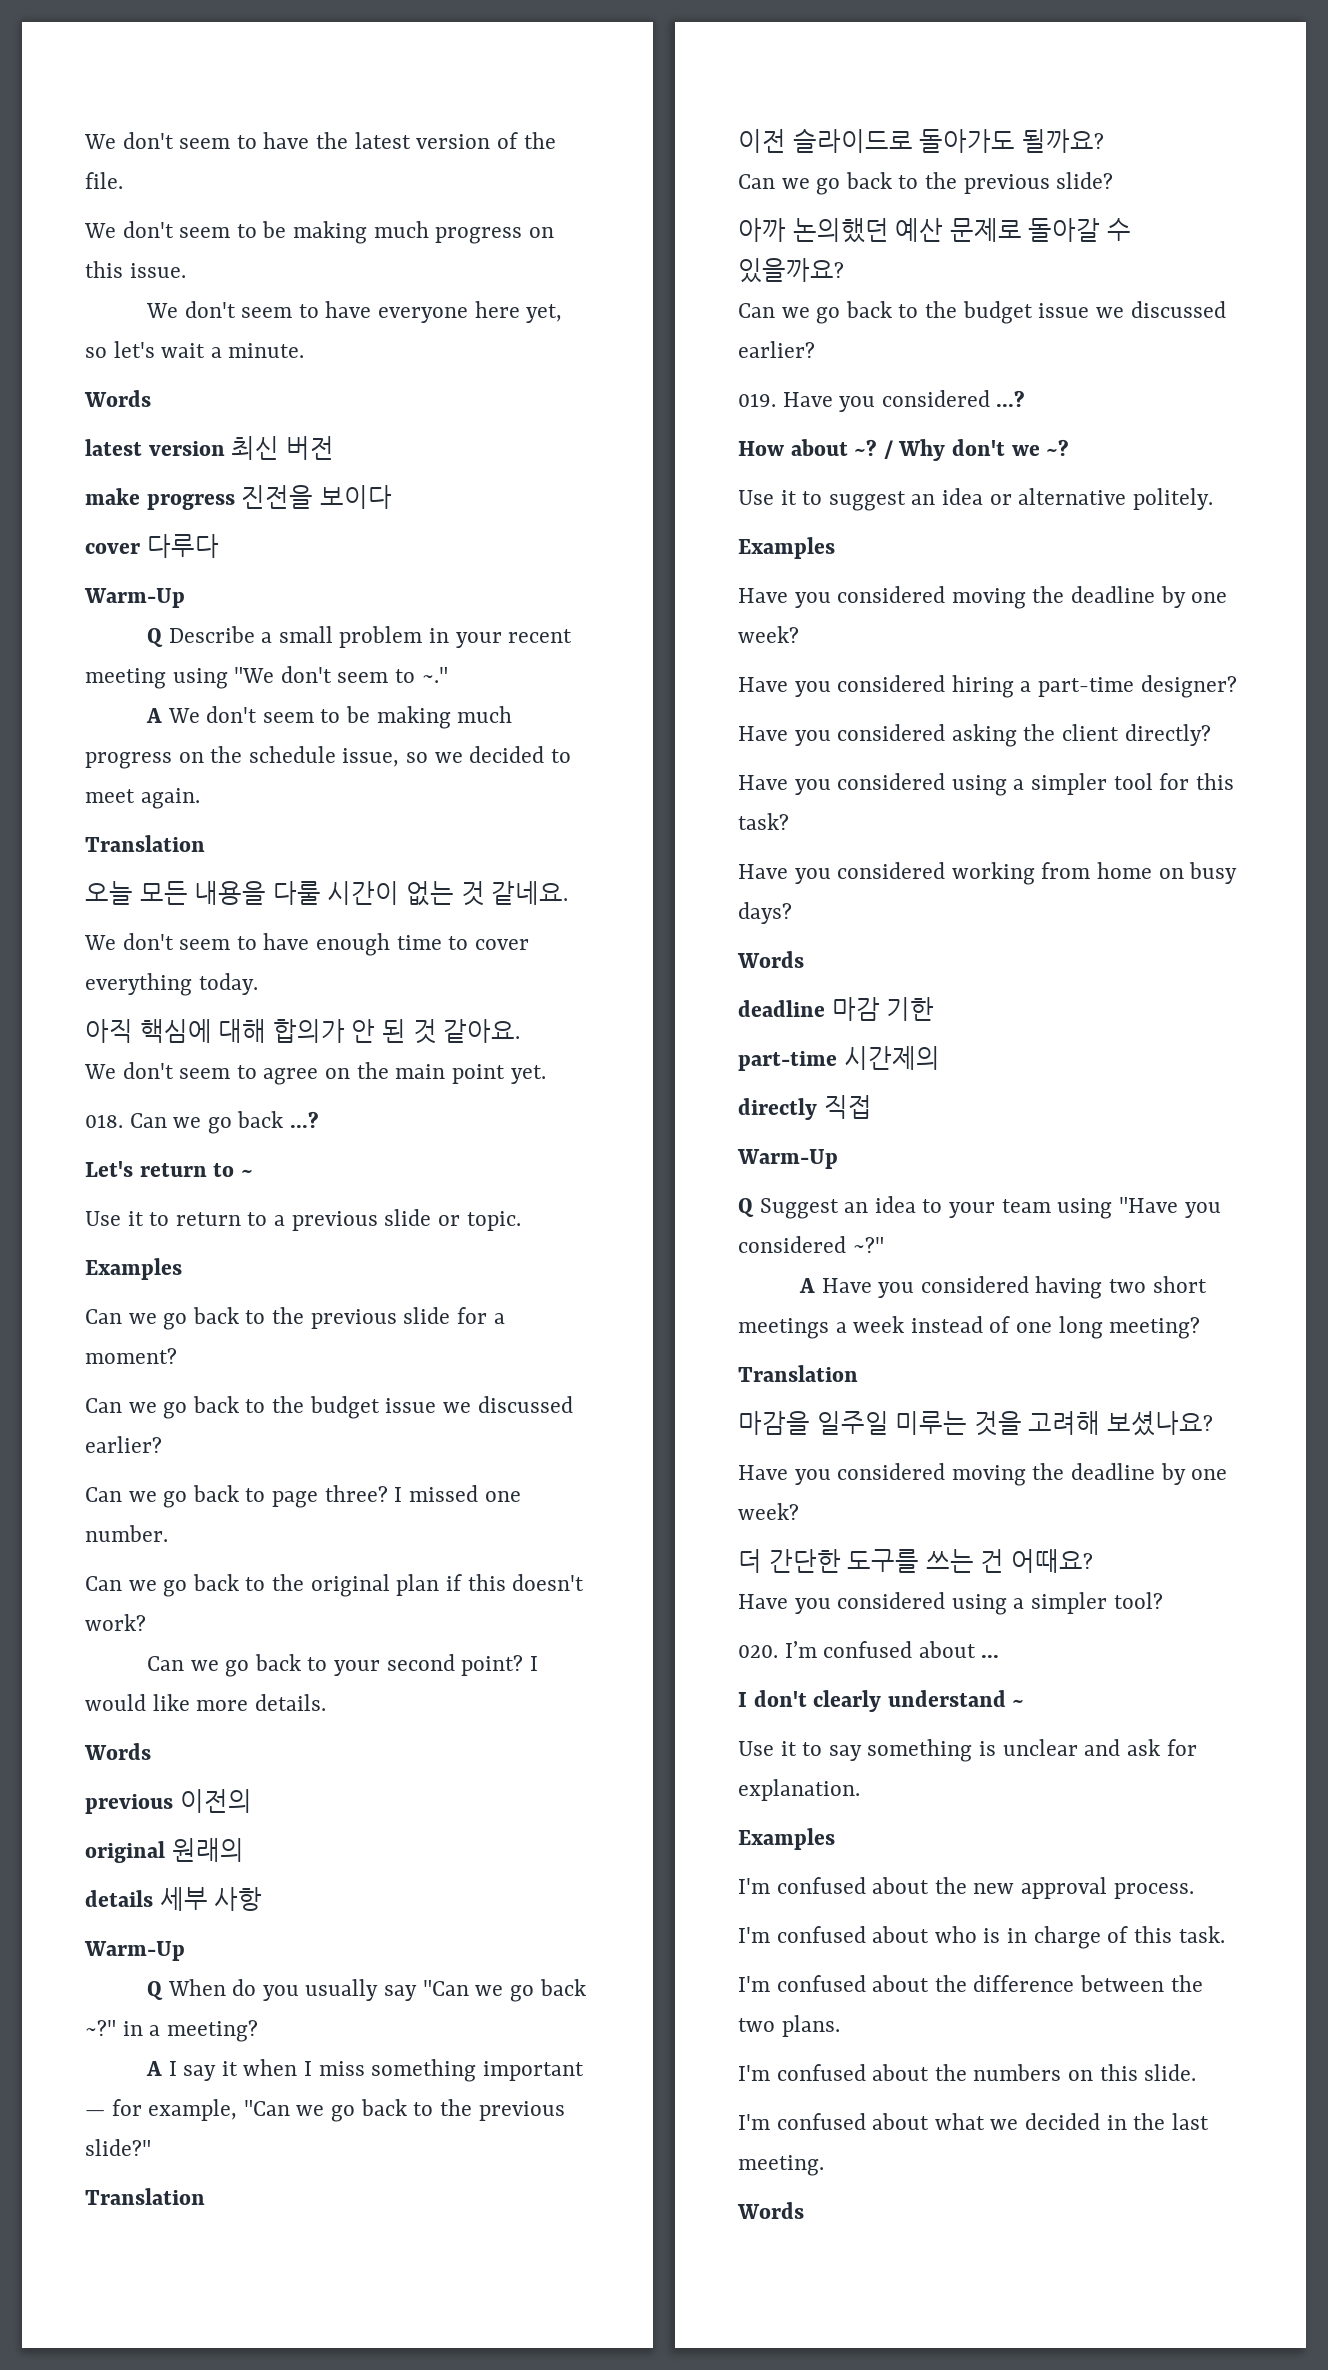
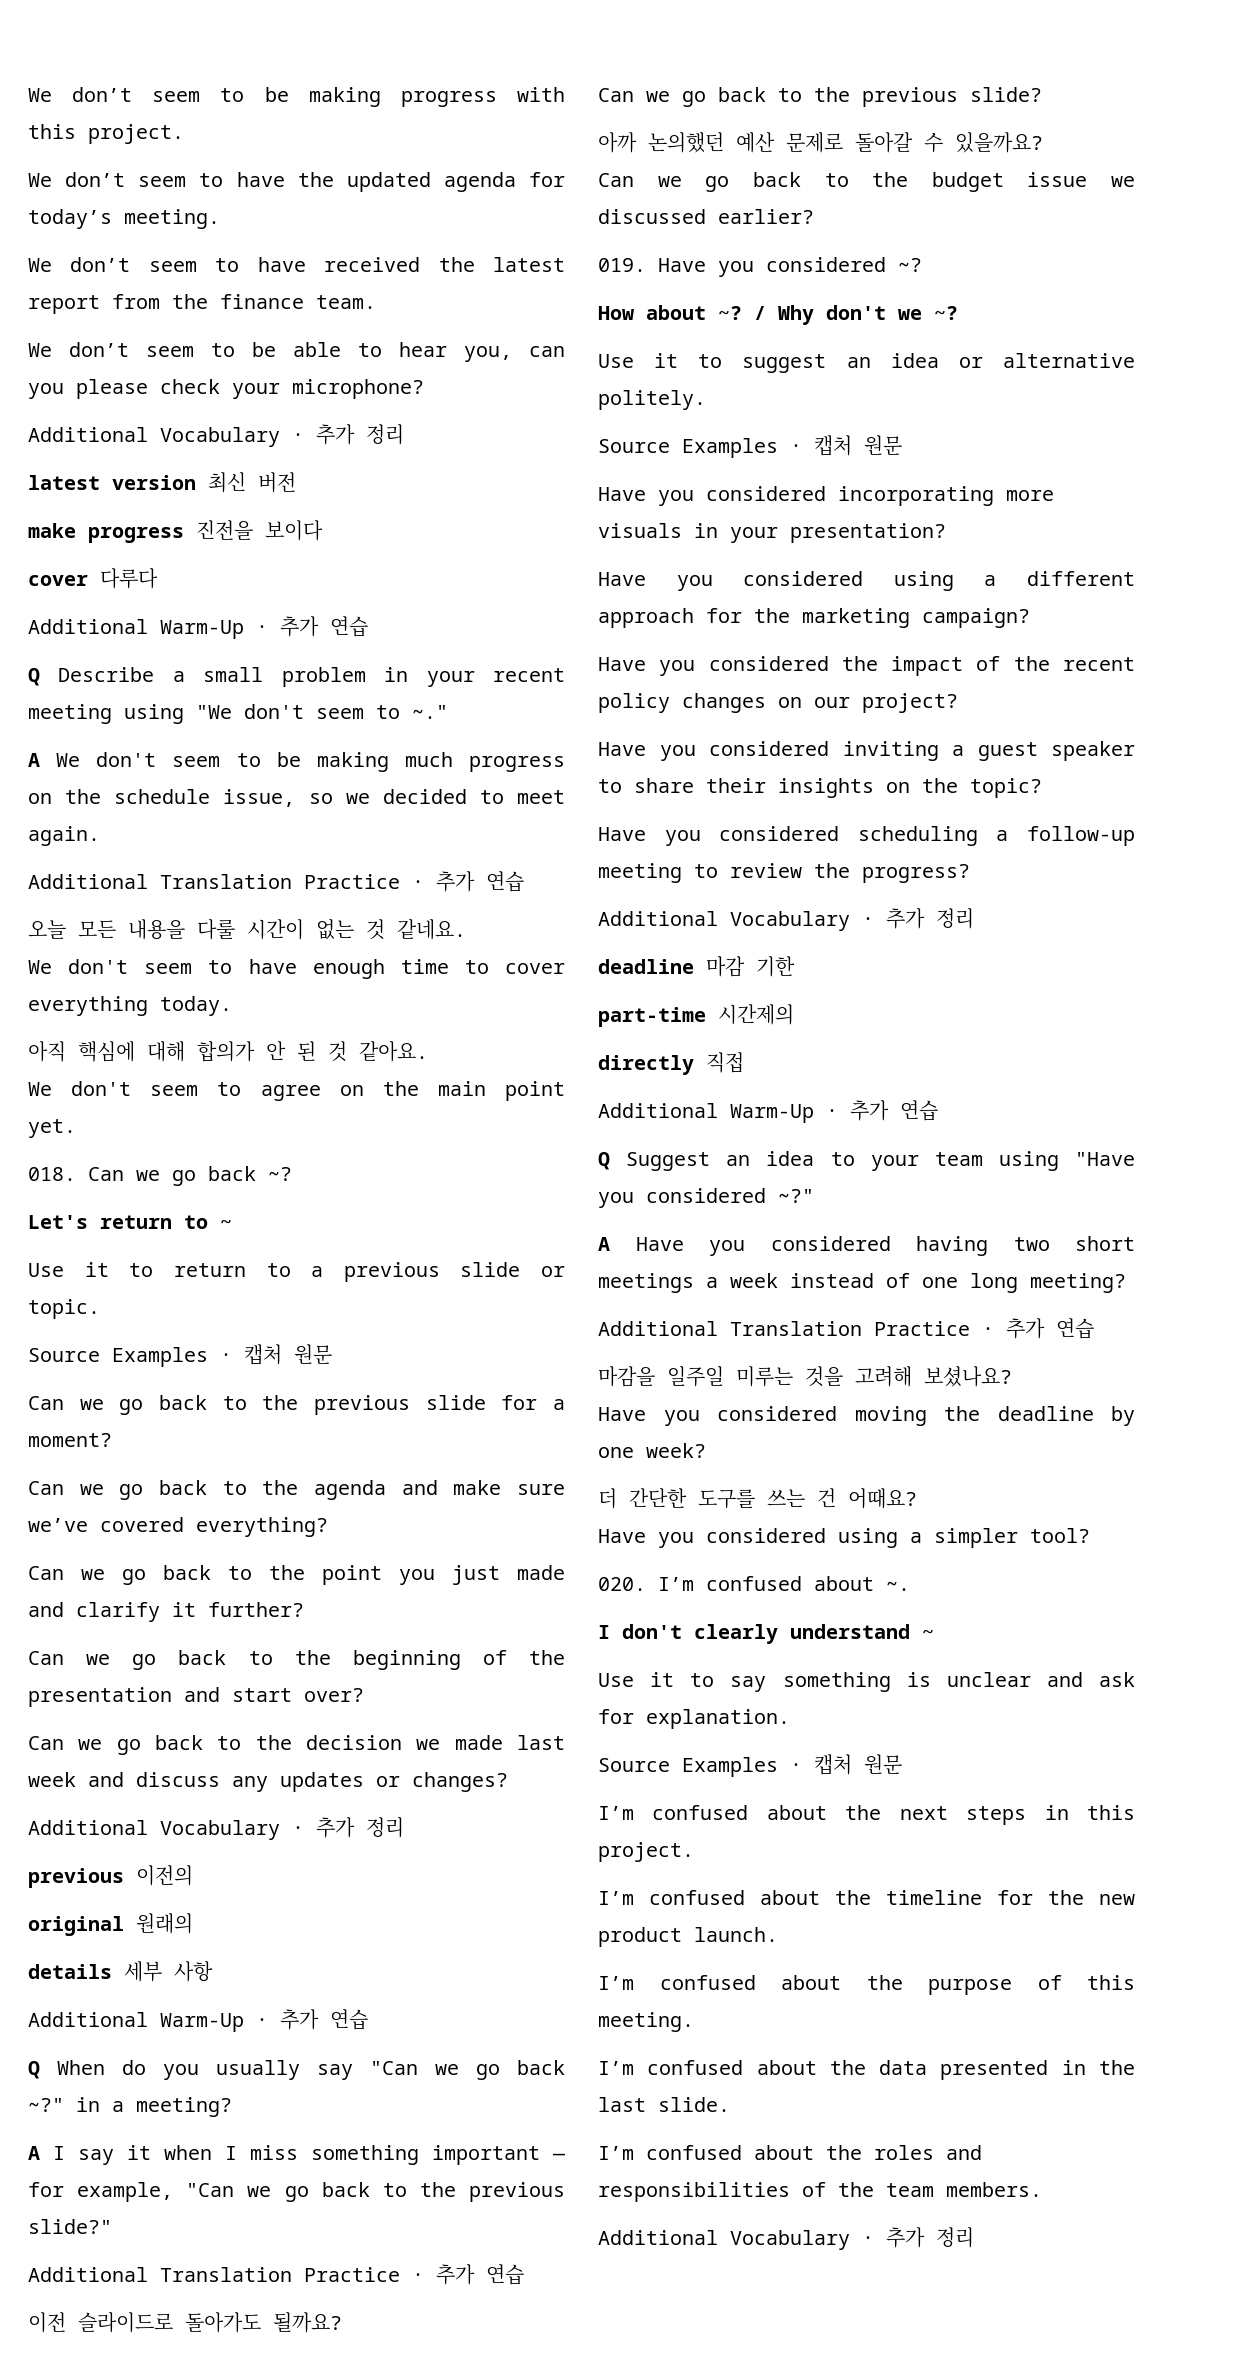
[84,132,556,149] [85,172,123,189] [84,221,554,244] [85,261,186,278] [146,301,563,323] [85,341,305,358] [84,390,151,407] We don't seem to have the latest version of the file. // We don't seem to be making much progress on this issue. // We don't seem to have everyone here yet, so let's wait a minute. // Words -> [28,87,565,107] [28,124,184,144] [28,172,565,192] [28,209,220,229] [28,257,565,272] [28,294,376,314] [28,342,565,362] [28,379,424,399] [28,424,404,447] We don’t seem to be making progress with this project. // We don’t seem to have the updated agenda for today’s meeting. // We don’t seem to have received the latest report from the finance team. // We don’t seem to be able to hear you, can you please check your microphone? // Additional Vocabulary · 추가 정리
[84,588,185,608] Warm-Up -> [28,616,368,639] Additional Warm-Up · 추가 연습
[85,835,205,852] Translation -> [28,871,524,892] Additional Translation Practice · 추가 연습
[290,1111,320,1128] ...? -> [268,1167,292,1181] ~?
[85,1258,182,1280] Examples -> [28,1344,332,1367] Source Examples · 캡처 원문
[309,1396,573,1419] [85,1436,162,1453] [85,1485,521,1508] [85,1525,168,1542] [85,1574,585,1597] [85,1614,146,1631] [147,1654,538,1677] [85,1694,326,1711] [84,1743,151,1760] budget issue we discussed earlier? // Can we go back to page three? I missed one number. // Can we go back to the original plan if this doesn't work? // Can we go back to your second point? I would like more details. // Words -> [314,1480,565,1500] [28,1517,328,1537] [28,1565,565,1585] [28,1602,304,1622] [28,1650,565,1670] [28,1687,364,1707] [28,1735,565,1755] [28,1772,508,1792] [28,1817,404,1840] agenda and make sure we’ve covered everything? // Can we go back to the point you just made and clarify it further? // Can we go back to the beginning of the presentation and start over? // Can we go back to the decision we made last week and discuss any updates or changes? // Additional Vocabulary · 추가 정리
[84,1941,185,1961] Warm-Up -> [28,2009,368,2032] Additional Warm-Up · 추가 연습
[85,2188,205,2205] Translation -> [28,2264,524,2285] Additional Translation Practice · 추가 연습
[996,390,1026,407] ...? -> [898,258,922,272] ~?
[738,537,835,559] [738,586,1228,609] [738,626,799,643] [738,675,1237,698] [738,724,1211,747] [738,773,1234,796] [738,813,789,830] [738,862,1238,885] [738,902,792,924] [737,951,804,968] Examples // Have you considered moving the deadline by one week? // Have you considered hiring a part-time designer? // Have you considered asking the client directly? // Have you considered using a simpler tool for this task? // Have you considered working from home on busy days? // Words -> [598,435,902,458] [598,486,1054,506] [598,523,946,543] [598,571,1135,591] [598,608,1030,628] [598,656,1135,676] [598,693,958,713] [598,741,1135,761] [598,778,1042,798] [598,826,1135,846] [598,863,970,883] [598,908,974,931] Source Examples · 캡처 원문 // Have you considered incorporating more visuals in your presentation? // Have you considered using a different approach for the marketing campaign? // Have you considered the impact of the recent policy changes on our project? // Have you considered inviting a guest speaker to share their insights on the topic? // Have you considered scheduling a follow-up meeting to review the progress? // Additional Vocabulary · 추가 정리
[737,1149,838,1169] Warm-Up -> [598,1100,938,1123] Additional Warm-Up · 추가 연습
[738,1365,858,1382] Translation -> [598,1318,1094,1339] Additional Translation Practice · 추가 연습
[981,1655,1000,1658] ... -> [886,1581,910,1591] ~.
[738,1828,835,1850] [738,1877,1194,1899] [738,1926,1225,1949] [738,1975,1203,1992] [738,2015,840,2037] [738,2064,1197,2081] [738,2113,1209,2130] [738,2155,824,2176] [737,2202,804,2219] Examples // I'm confused about the new approval process. // I'm confused about who is in charge of this task. // I'm confused about the difference between the two plans. // I'm confused about the numbers on this slide. // I'm confused about what we decided in the last meeting. // Words -> [598,1754,902,1777] [598,1805,1135,1825] [598,1842,694,1862] [598,1890,1135,1905] [598,1927,778,1947] [598,1975,1135,1995] [598,2012,694,2032] [598,2060,1135,2080] [598,2097,730,2112] [598,2145,982,2160] [598,2182,1042,2202] [598,2227,974,2250] Source Examples · 캡처 원문 // I’m confused about the next steps in this project. // I’m confused about the timeline for the new product launch. // I’m confused about the purpose of this meeting. // I’m confused about the data presented in the last slide. // I’m confused about the roles and responsibilities of the team members. // Additional Vocabulary · 추가 정리

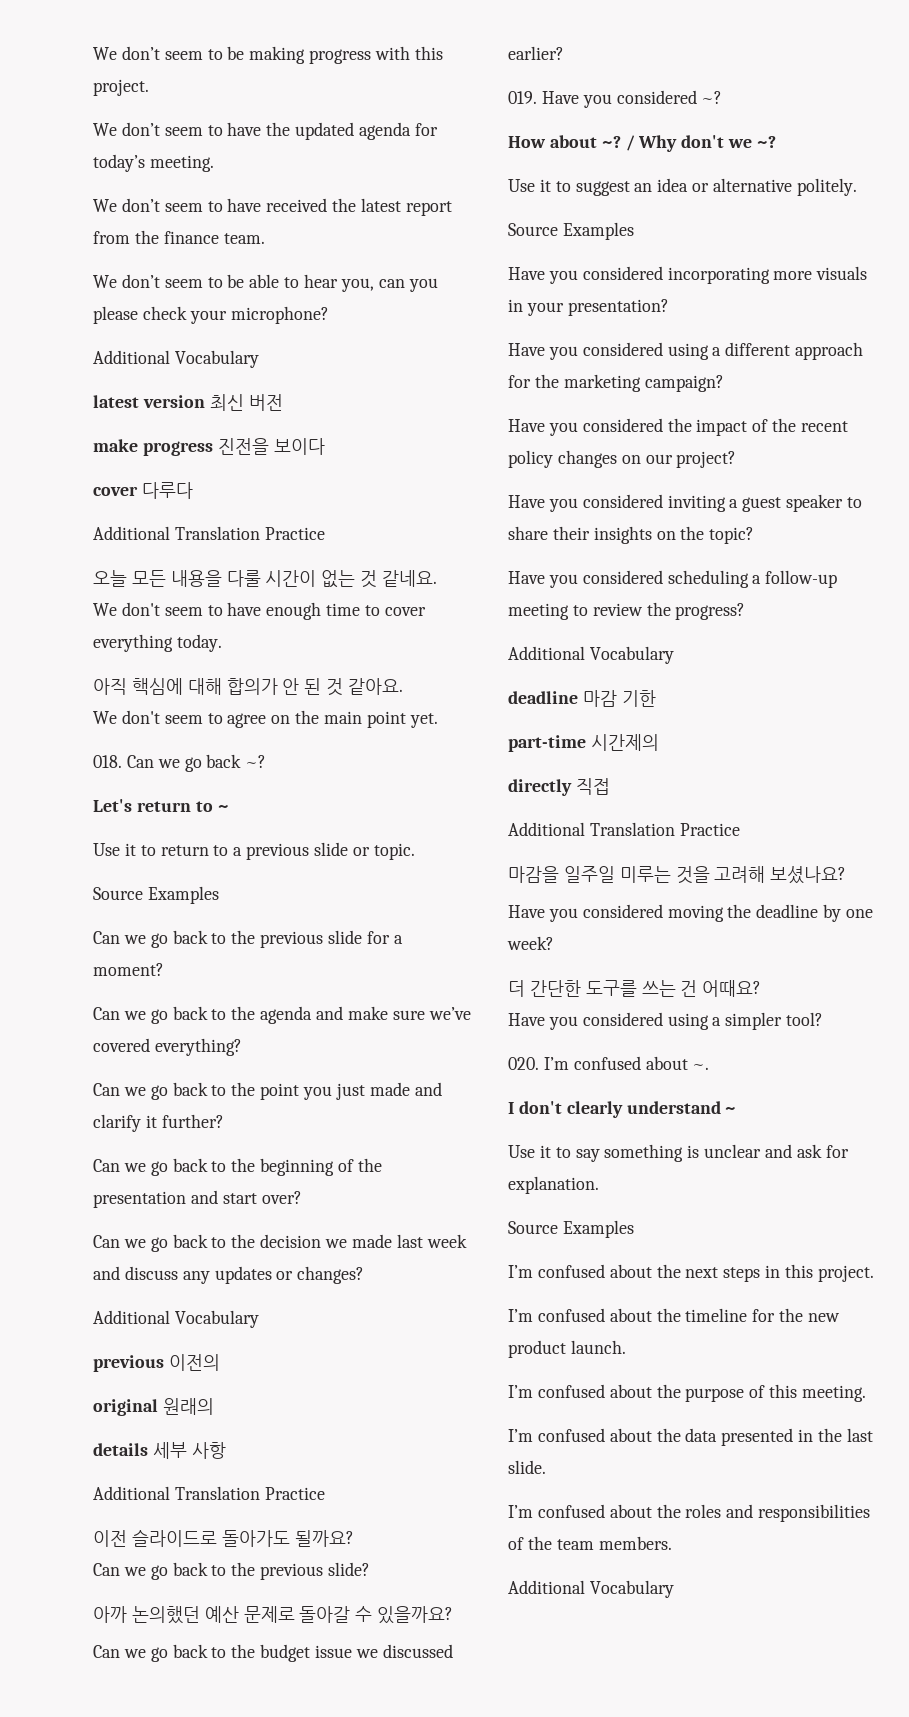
[292,424,404,445] · 추가 정리 -> (259, 359) none
[28,616,368,639] [28,667,565,687] [28,704,448,724] [28,752,565,772] [28,789,565,807] [28,826,100,846] [28,871,524,892] // Additional Warm-Up · 추가 연습 // Q Describe a small problem in your recent meeting using "We don't seem to ~." // A We don't seem to be making much progress on the schedule issue, so we decided to meet again. // Additional Translation Practice · 추가 연습 -> [93,526,325,540] // Additional Translation Practice
[220,1344,332,1365] · 캡처 원문 -> (219, 895) none
[292,1817,404,1838] · 추가 정리 -> (259, 1319) none
[28,2009,368,2032] [28,2060,565,2080] [28,2097,232,2117] [28,2145,565,2165] [28,2182,565,2202] [28,2219,112,2234] [28,2264,524,2285] // Additional Warm-Up · 추가 연습 // Q When do you usually say "Can we go back ~?" in a meeting? // A I say it when I miss something important — for example, "Can we go back to the previous slide?" // Additional Translation Practice · 추가 연습 -> [93,1486,325,1500] // Additional Translation Practice
[790,435,902,456] · 캡처 원문 -> (634, 231) none
[862,908,974,929] · 추가 정리 -> (674, 655) none
[598,1100,938,1123] [598,1151,1135,1171] [598,1188,814,1208] [598,1236,1135,1256] [598,1273,1126,1293] [598,1318,1094,1339] // Additional Warm-Up · 추가 연습 // Q Suggest an idea to your team using "Have you considered ~?" // A Have you considered having two short meetings a week instead of one long meeting? // Additional Translation Practice · 추가 연습 -> [508,822,740,836] // Additional Translation Practice
[790,1754,902,1775] · 캡처 원문 -> (634, 1229) none
[862,2227,974,2248] · 추가 정리 -> (674, 1589) none

